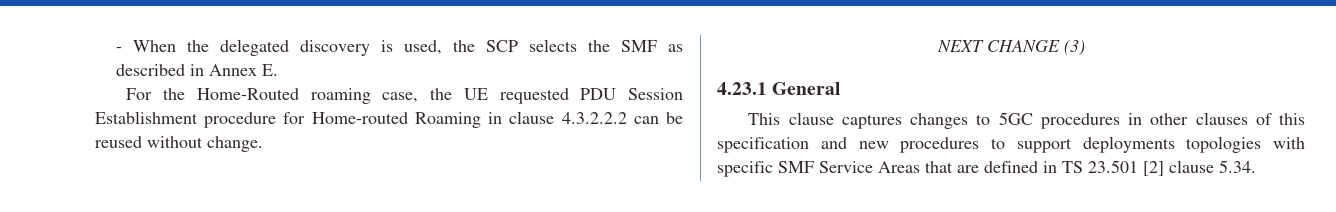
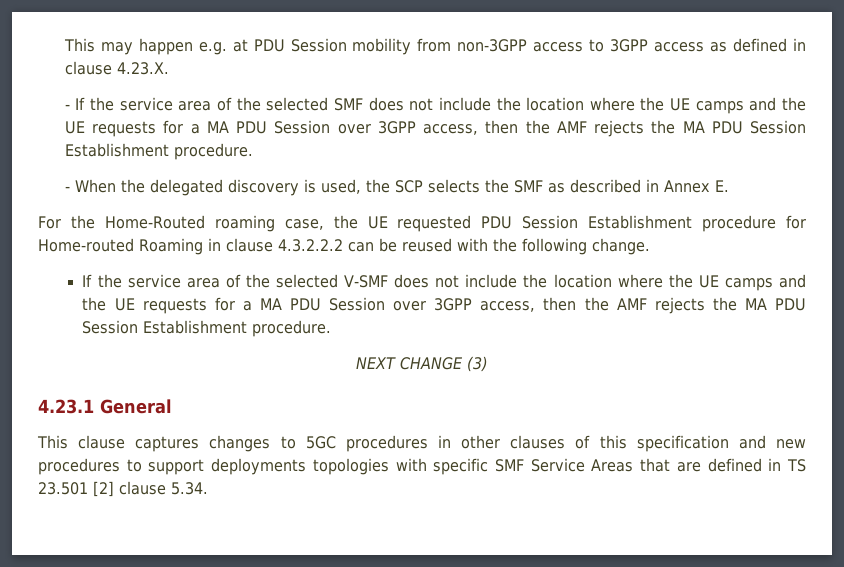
(116, 49) none -> [63,38,807,55] [64,61,169,75] [64,97,807,114] [64,120,806,137] [64,143,253,160] This may happen e.g. at PDU Session mobility from non-3GPP access to 3GPP access as defined in clause 4.23.X. // - If the service area of the selected SMF does not include the location where the UE camps and the UE requests for a MA PDU Session over 3GPP access, then the AMF rejects the MA PDU Session Establishment procedure. //
[147,136,263,152] without change. -> [457,238,650,255] [82,274,806,291] [82,297,806,314] [82,320,332,337] with the following change. // If the service area of the selected V-SMF does not include the location where the UE camps and the UE requests for a MA PDU Session over 3GPP access, then the AMF rejects the MA PDU Session Establishment procedure.

